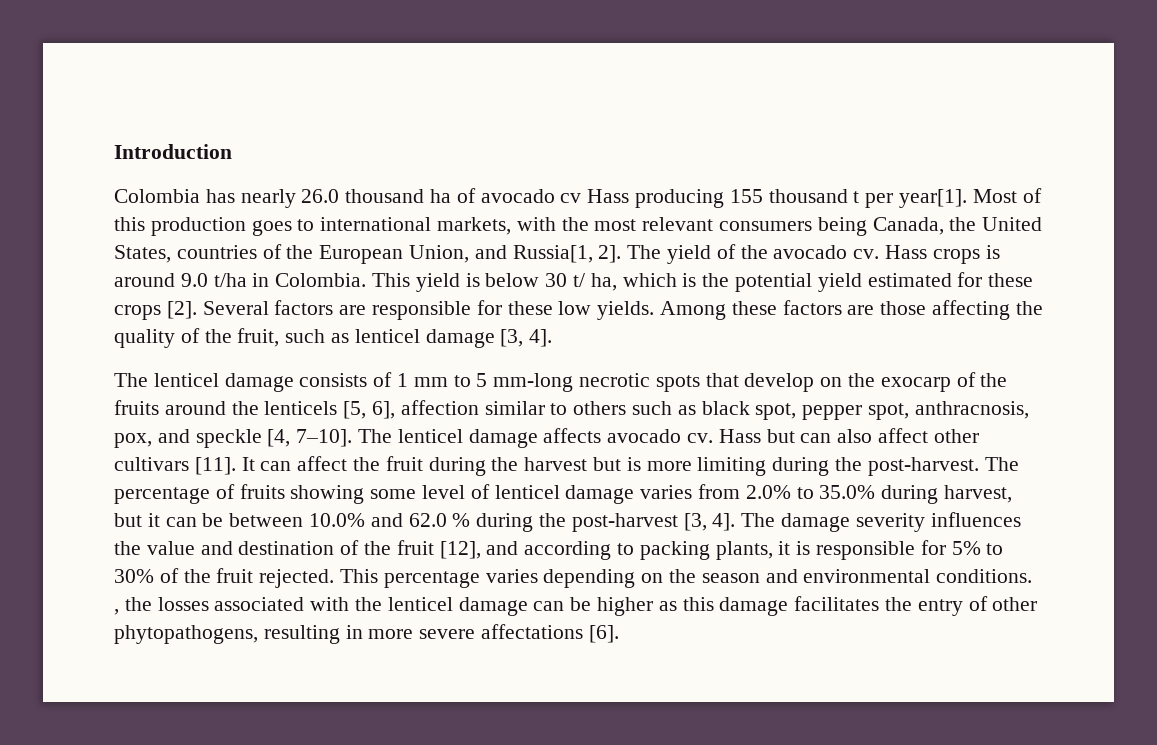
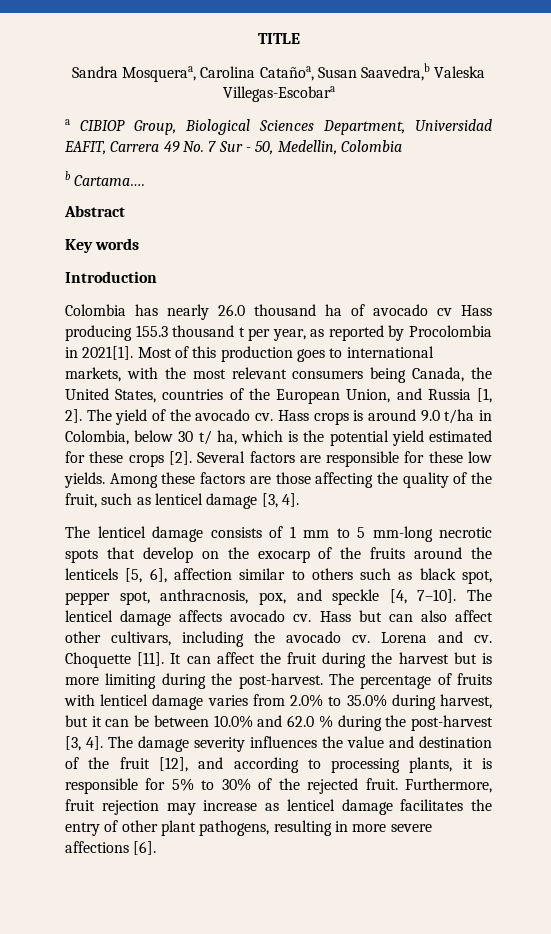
(114, 151) none -> [257,33,300,44] [71,63,486,82] [222,86,335,102] [65,119,493,135] [64,140,402,155] [65,171,146,186] [64,205,125,217] [65,238,140,253] TITLE // Sandra Mosqueraa, Carolina Catañoa, Susan Saavedra,b Valeska Villegas-Escobara // a CIBIOP Group, Biological Sciences Department, Universidad EAFIT, Carrera 49 No. 7 Sur - 50, Medellin, Colombia // b Cartama…. // Abstract // Key words //
[729,189,763,203] 155 -> [135,325,168,337] 155.3
[899,189,968,208] year[1]. -> [272,325,492,341] [65,346,134,360] year, as reported by Procolombia in 2021[1].
[512,245,593,263] Russia[1, -> [427,388,493,403] Russia [1,
[275,273,480,292] Colombia. This yield is -> [65,430,129,445] Colombia,
[114,457,189,471] cultivars -> [111,631,492,647] [65,652,131,668] cultivars, including the avocado cv. Lorena and cv. Choquette
[290,484,490,504] showing some level of -> [64,694,95,706] with
[639,541,710,560] packing -> [331,758,401,773] processing
[216,568,1033,588] [114,597,714,616] fruit rejected. This percentage varies depending on the season and environmental conditions. , the losses associated with the lenticel damage can be higher as this -> [307,778,493,794] [65,799,335,815] rejected fruit. Furthermore, fruit rejection may increase as lenticel
[114,625,258,644] phytopathogens, -> [160,820,270,836] plant pathogens,
[481,624,584,639] affectations -> [65,841,129,853] affections

